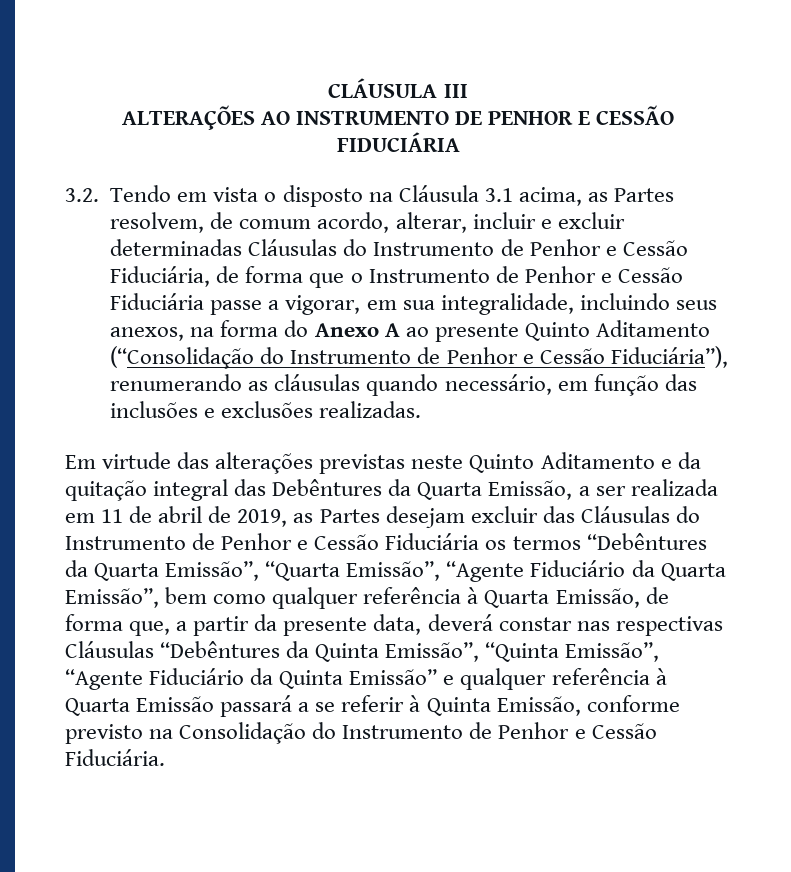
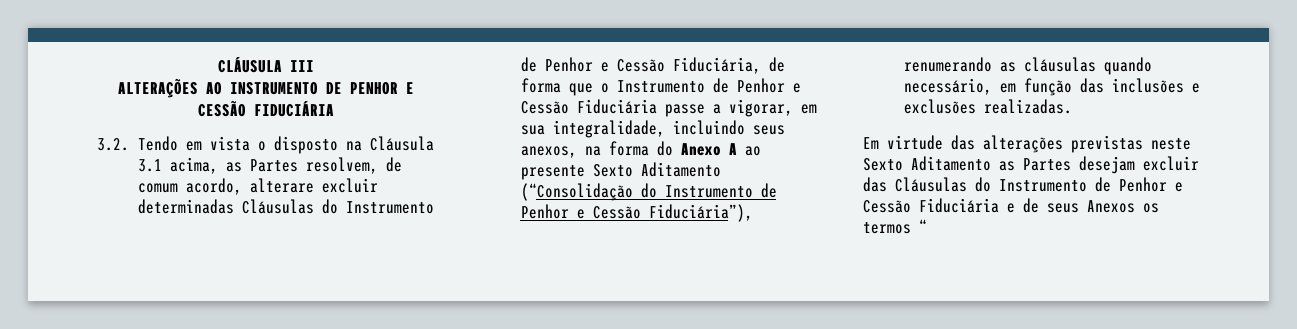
[395,212,552,233] alterar, incluir e -> [249,178,314,193] alterare
[524,322,590,341] Quinto -> [592,164,633,177] Sexto
[469,452,701,473] [65,479,718,501] [65,506,288,527] Quinto Aditamento e da quitação integral das Debêntures da Quarta Emissão, a ser realizada em 11 de abril de 2019, -> [863,156,991,171] Sexto Aditamento
[485,533,707,550] [65,560,726,582] [65,587,669,609] [65,614,723,636] [65,641,660,662] [65,668,667,690] [65,695,680,717] [65,722,657,744] [65,749,165,766] os termos “Debêntures da Quarta Emissão”, “Quarta Emissão”, “Agente Fiduciário da Quarta Emissão”, bem como qualquer referência à Quarta Emissão, de forma que, a partir da presente data, deverá constar nas respectivas Cláusulas “Debêntures da Quinta Emissão”, “Quinta Emissão”, “Agente Fiduciário da Quinta Emissão” e qualquer referência à Quarta Emissão passará a se referir à Quinta Emissão, conforme previsto na Consolidação do Instrumento de Penhor e Cessão Fiduciária. -> [1007,198,1159,213] [863,219,927,234] e de seus Anexos os termos “

